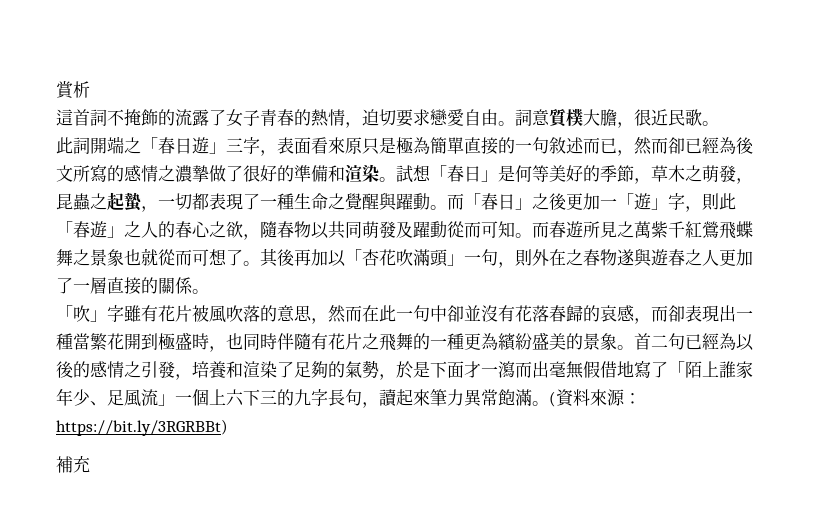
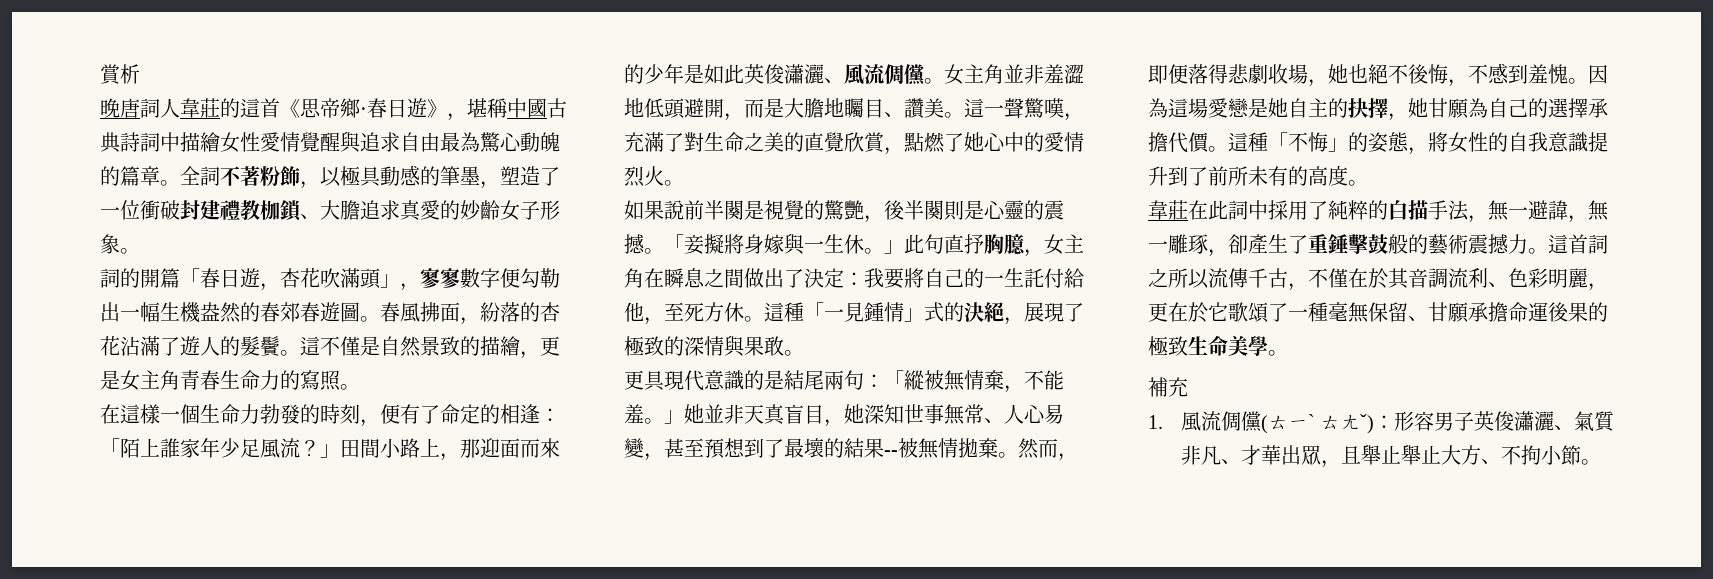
[56,108,719,128] [56,136,754,156] [56,164,753,184] [56,192,736,212] [56,221,753,240] [56,248,753,268] [56,277,209,295] [56,305,753,324] [56,333,754,352] [56,360,753,380] [56,388,641,408] [56,419,228,436] [56,455,90,473] 這首詞不掩飾的流露了女子青春的熱情，迫切要求戀愛自由。詞意質樸大膽，很近民歌。 // 此詞開端之「春日遊」三字，表面看來原只是極為簡單直接的一句敘述而已，然而卻已經為後文所寫的感情之濃摯做了很好的準備和渲染。試想「春日」是何等美好的季節，草木之萌發，昆蟲之起蟄，一切都表現了一種生命之覺醒與躍動。而「春日」之後更加一「遊」字，則此「春遊」之人的春心之欲，隨春物以共同萌發及躍動從而可知。而春遊所見之萬紫千紅鶯飛蝶舞之景象也就從而可想了。其後再加以「杏花吹滿頭」一句，則外在之春物遂與遊春之人更加了一層直接的關係。 // 「吹」字雖有花片被風吹落的意思，然而在此一句中卻並沒有花落春歸的哀感，而卻表現出一種當繁花開到極盛時，也同時伴隨有花片之飛舞的一種更為繽紛盛美的景象。首二句已經為以後的感情之引發，培養和渲染了足夠的氣勢，於是下面才一瀉而出毫無假借地寫了「陌上誰家年少、足風流」一個上六下三的九字長句，讀起來筆力異常飽滿。(資料來源：https://bit.ly/3RGRBBt) // 補充 -> [100,98,567,121] [100,131,560,153] [100,165,560,189] [100,200,560,221] [100,234,140,254] [100,268,560,291] [100,302,560,325] [100,336,560,359] [100,370,360,391] [100,404,560,427] [100,438,560,461] [624,64,1084,85] [624,98,1084,121] [624,132,1084,155] [624,166,684,187] [624,200,1064,223] [624,233,1084,257] [624,268,1084,289] [624,302,1084,325] [624,335,804,357] [624,370,1064,393] [624,404,1064,427] [624,438,1078,461] [1148,63,1608,87] [1148,98,1608,121] [1148,132,1608,155] [1148,165,1368,186] [1148,200,1609,223] [1148,234,1608,257] [1148,268,1608,291] [1148,302,1608,323] [1148,335,1288,356] [1148,377,1188,397] [1148,411,1616,434] [1180,444,1601,468] 晚唐詞人韋莊的這首《思帝鄉·春日遊》，堪稱中國古典詩詞中描繪女性愛情覺醒與追求自由最為驚心動魄的篇章。全詞不著粉飾，以極具動感的筆墨，塑造了一位衝破封建禮教枷鎖、大膽追求真愛的妙齡女子形象。 // 詞的開篇「春日遊，杏花吹滿頭」，寥寥數字便勾勒出一幅生機盎然的春郊春遊圖。春風拂面，紛落的杏花沾滿了遊人的髮鬢。這不僅是自然景致的描繪，更是女主角青春生命力的寫照。 // 在這樣一個生命力勃發的時刻，便有了命定的相逢：「陌上誰家年少足風流？」田間小路上，那迎面而來的少年是如此英俊瀟灑、風流倜儻。女主角並非羞澀地低頭避開，而是大膽地矚目、讚美。這一聲驚嘆，充滿了對生命之美的直覺欣賞，點燃了她心中的愛情烈火。 // 如果說前半闋是視覺的驚艷，後半闋則是心靈的震撼。「妾擬將身嫁與一生休。」此句直抒胸臆，女主角在瞬息之間做出了決定：我要將自己的一生託付給他，至死方休。這種「一見鍾情」式的決絕，展現了極致的深情與果敢。 // 更具現代意識的是結尾兩句：「縱被無情棄，不能羞。」她並非天真盲目，她深知世事無常、人心易變，甚至預想到了最壞的結果--被無情拋棄。然而，即便落得悲劇收場，她也絕不後悔，不感到羞愧。因為這場愛戀是她自主的抉擇，她甘願為自己的選擇承擔代價。這種「不悔」的姿態，將女性的自我意識提升到了前所未有的高度。 // 韋莊在此詞中採用了純粹的白描手法，無一避諱，無一雕琢，卻產生了重錘擊鼓般的藝術震撼力。這首詞之所以流傳千古，不僅在於其音調流利、色彩明麗，更在於它歌頌了一種毫無保留、甘願承擔命運後果的極致生命美學。 // 補充 // 1.風流倜儻(ㄊㄧˋ ㄊㄤˇ)：形容男子英俊瀟灑、氣質非凡、才華出眾，且舉止舉止大方、不拘小節。

